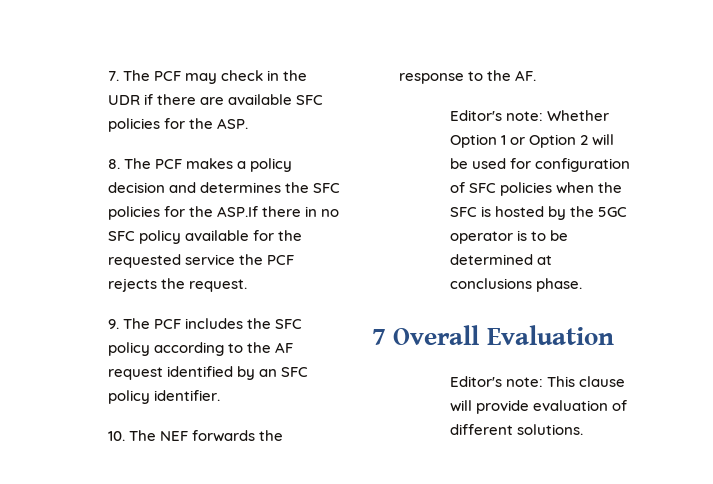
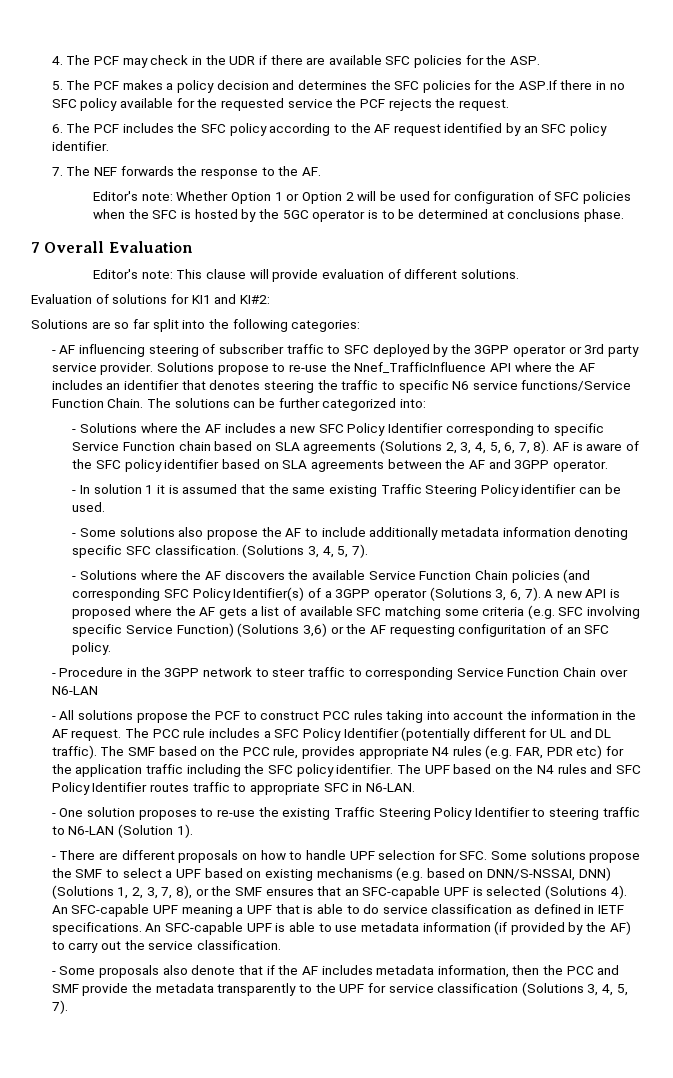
[107,71,119,81] 7. -> [51,56,63,65] 4.
[107,159,120,169] 8. -> [51,81,63,90] 5.
[107,319,119,329] 9. -> [51,124,63,133] 6.
[107,431,125,441] 10. -> [51,167,63,176] 7.
(584, 429) none -> [31,294,270,304] [31,319,361,332] [51,344,640,357] [51,362,595,375] [51,380,632,393] [51,398,426,411] [72,423,604,436] [72,440,640,454] [72,459,608,472] [72,484,621,497] [72,502,106,512] [72,527,629,540] [72,544,368,558] [72,569,591,583] [72,587,621,601] [72,605,641,619] [72,623,610,637] [72,642,112,655] [51,667,628,680] [51,686,98,695] [51,710,637,723] [51,727,612,741] [51,745,625,759] [51,764,642,777] [51,782,415,795] [51,807,640,820] [51,824,193,838] [51,850,641,863] [51,867,611,881] [51,885,627,899] [51,904,625,917] [51,921,631,935] [51,940,281,953] [51,965,620,978] [51,982,628,996] [51,1000,68,1014] // Evaluation of solutions for KI1 and KI#2: // Solutions are so far split into the following categories: // - AF influencing steering of subscriber traffic to SFC deployed by the 3GPP operator or 3rd party service provider. Solutions propose to re-use the Nnef_TrafficInfluence API where the AF includes an identifier that denotes steering the traffic to specific N6 service functions/Service Function Chain. The solutions can be further categorized into: // - Solutions where the AF includes a new SFC Policy Identifier corresponding to specific Service Function chain based on SLA agreements (Solutions 2, 3, 4, 5, 6, 7, 8). AF is aware of the SFC policy identifier based on SLA agreements between the AF and 3GPP operator. // - In solution 1 it is assumed that the same existing Traffic Steering Policy identifier can be used. // - Some solutions also propose the AF to include additionally metadata information denoting specific SFC classification. (Solutions 3, 4, 5, 7). // - Solutions where the AF discovers the available Service Function Chain policies (and corresponding SFC Policy Identifier(s) of a 3GPP operator (Solutions 3, 6, 7). A new API is proposed where the AF gets a list of available SFC matching some criteria (e.g. SFC involving specific Service Function) (Solutions 3,6) or the AF requesting configuritation of an SFC policy. // - Procedure in the 3GPP network to steer traffic to corresponding Service Function Chain over N6-LAN // - All solutions propose the PCF to construct PCC rules taking into account the information in the AF request. The PCC rule includes a SFC Policy Identifier (potentially different for UL and DL traffic). The SMF based on the PCC rule, provides appropriate N4 rules (e.g. FAR, PDR etc) for the application traffic including the SFC policy identifier. The UPF based on the N4 rules and SFC Policy Identifier routes traffic to appropriate SFC in N6-LAN. // - One solution proposes to re-use the existing Traffic Steering Policy Identifier to steering traffic to N6-LAN (Solution 1). // - There are different proposals on how to handle UPF selection for SFC. Some solutions propose the SMF to select a UPF based on existing mechanisms (e.g. based on DNN/S-NSSAI, DNN) (Solutions 1, 2, 3, 7, 8), or the SMF ensures that an SFC-capable UPF is selected (Solutions 4). An SFC-capable UPF meaning a UPF that is able to do service classification as defined in IETF specifications. An SFC-capable UPF is able to use metadata information (if provided by the AF) to carry out the service classification. // - Some proposals also denote that if the AF includes metadata information, then the PCC and SMF provide the metadata transparently to the UPF for service classification (Solutions 3, 4, 5, 7).

